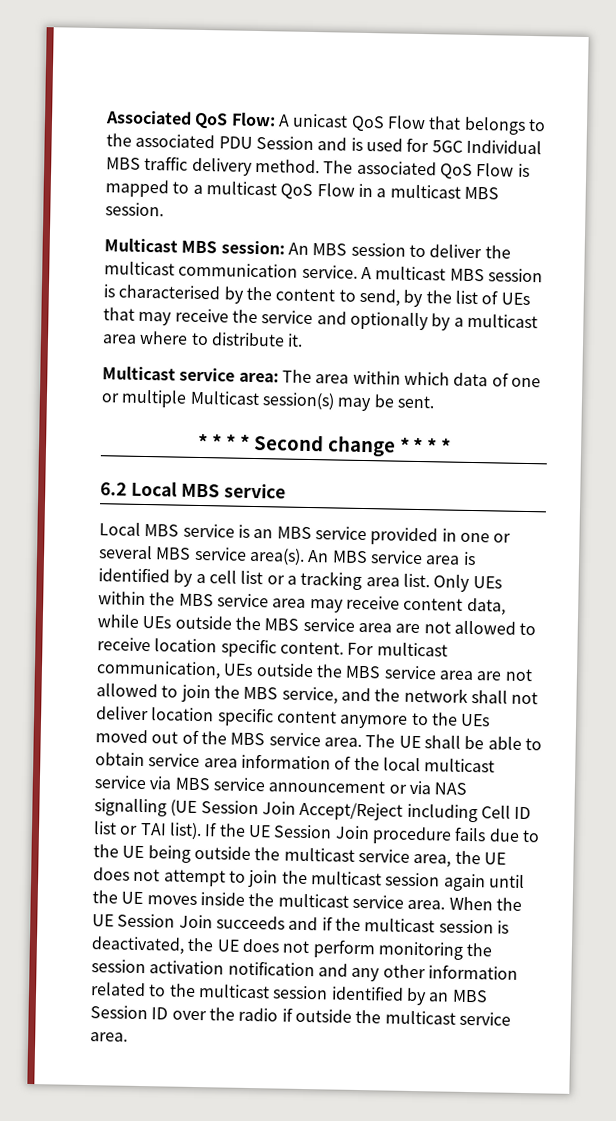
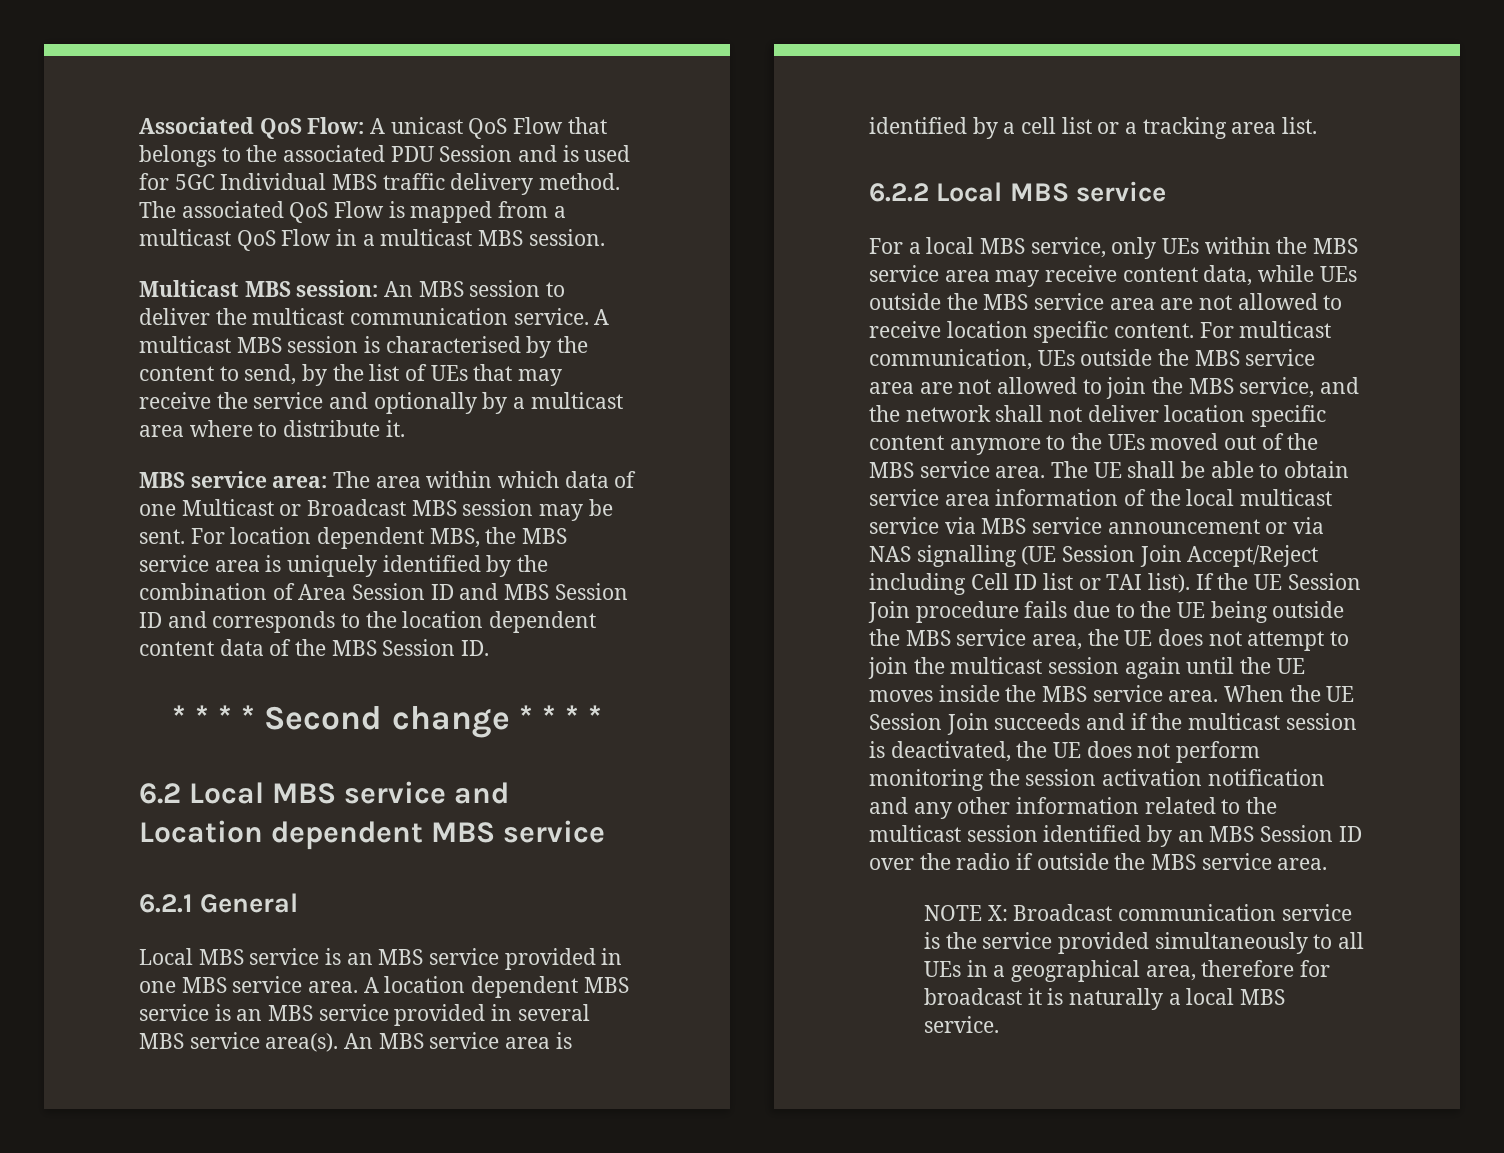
[172,181,190,194] to -> [498,201,549,218] from
[102,366,176,381] Multicast -> [139,472,185,488] MBS
[101,389,435,412] or multiple Multicast session(s) may be sent. -> [181,499,613,521] [139,527,568,549] [139,555,549,577] [139,583,628,600] [139,611,597,633] [139,639,490,656] Multicast or Broadcast MBS session may be sent. For location dependent MBS, the MBS service area is uniquely identified by the combination of Area Session ID and MBS Session ID and corresponds to the location dependent content data of the MBS Session ID.
(287, 491) none -> [454,782,510,804] [139,820,606,850] [139,893,299,913] and Location dependent MBS service // 6.2.1 General
[493,533,512,543] or -> [181,976,629,998] [139,1004,513,1026] MBS service area. A location dependent MBS service is an MBS service provided in
[433,574,471,592] Only -> [869,181,1166,202] [869,237,1157,259] // 6.2.2 Local MBS service // For a local MBS service, only
[283,847,355,862] multicast -> [905,630,951,646] MBS
[277,893,349,908] multicast -> [1042,686,1088,702] MBS
[384,1010,511,1026] [90,1032,128,1042] multicast service area. -> [1151,853,1328,870] [923,904,1352,921] [923,932,1364,954] [923,960,1330,982] [923,988,1285,1010] [923,1016,999,1033] MBS service area. // NOTE X: Broadcast communication service is the service provided simultaneously to all UEs in a geographical area, therefore for broadcast it is naturally a local MBS service.

